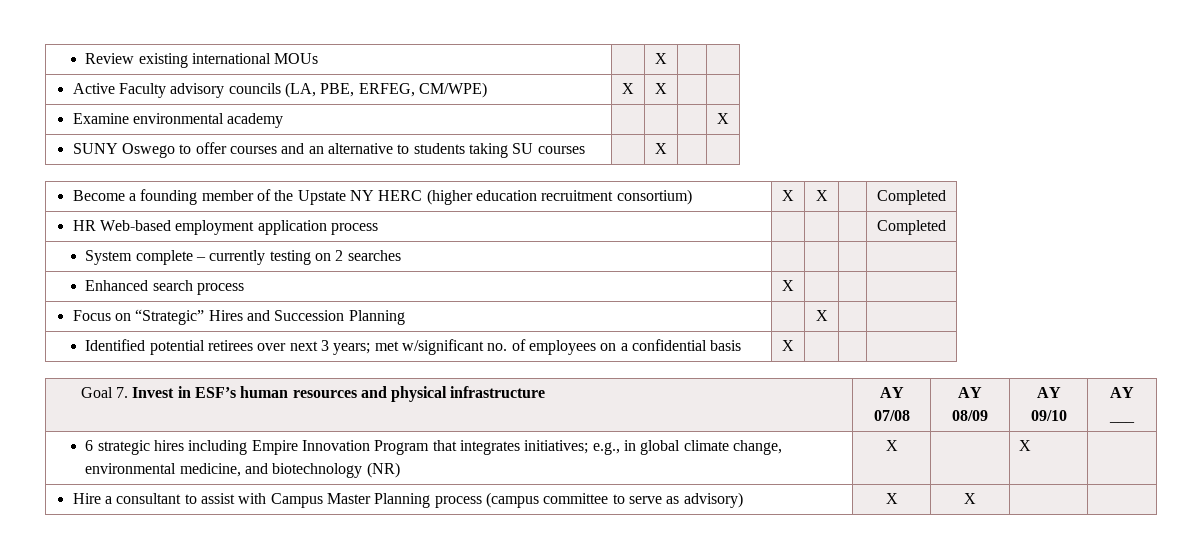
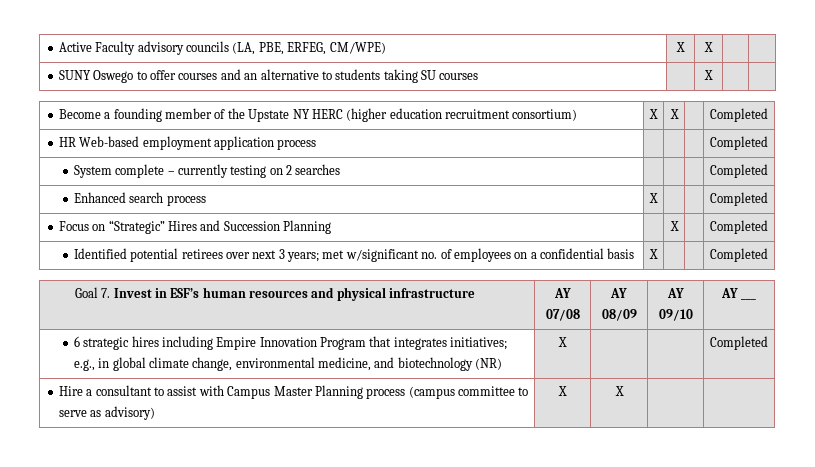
[85,53,319,68] [655,53,667,64] Review existing international MOUs | | X | | // -> (58, 47) none
[72,113,284,128] [717,113,729,124] // Examine environmental academy | | | | X -> (713, 47) none
(401, 255) none -> [710,164,768,178] Completed
(794, 285) none -> [710,192,768,206] Completed
(828, 315) none -> [710,220,768,234] Completed
(794, 345) none -> [710,248,768,262] Completed
[1019,440,1032,451] X | -> [710,336,768,350] | Completed

